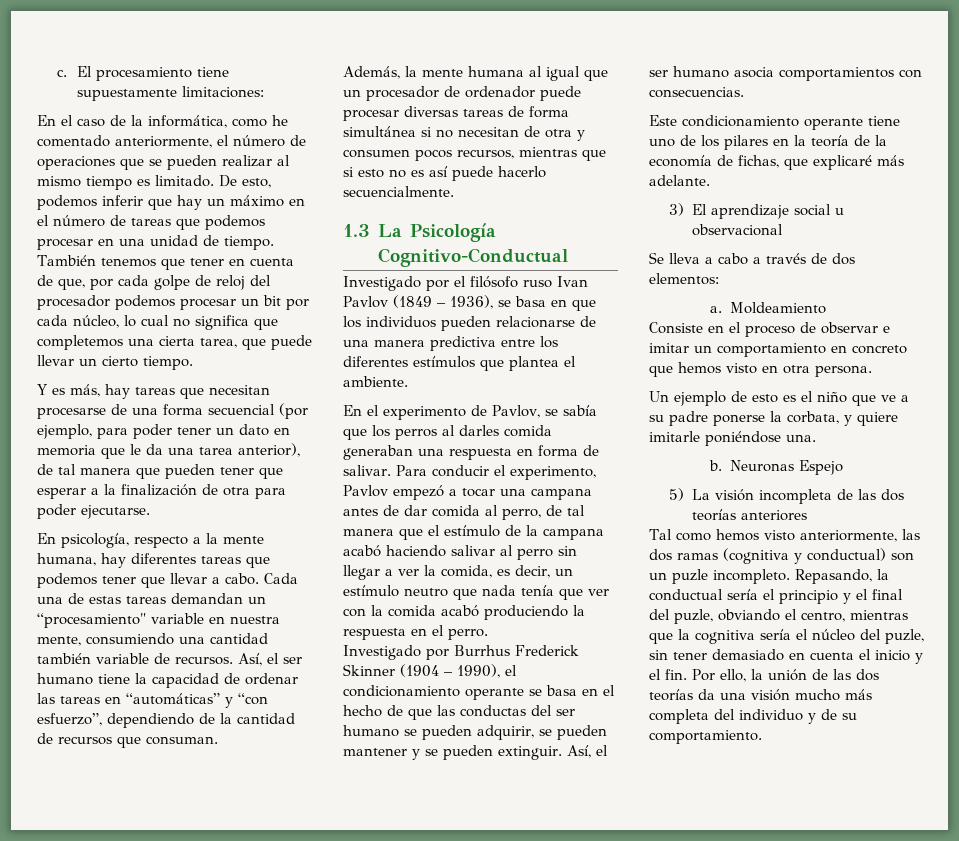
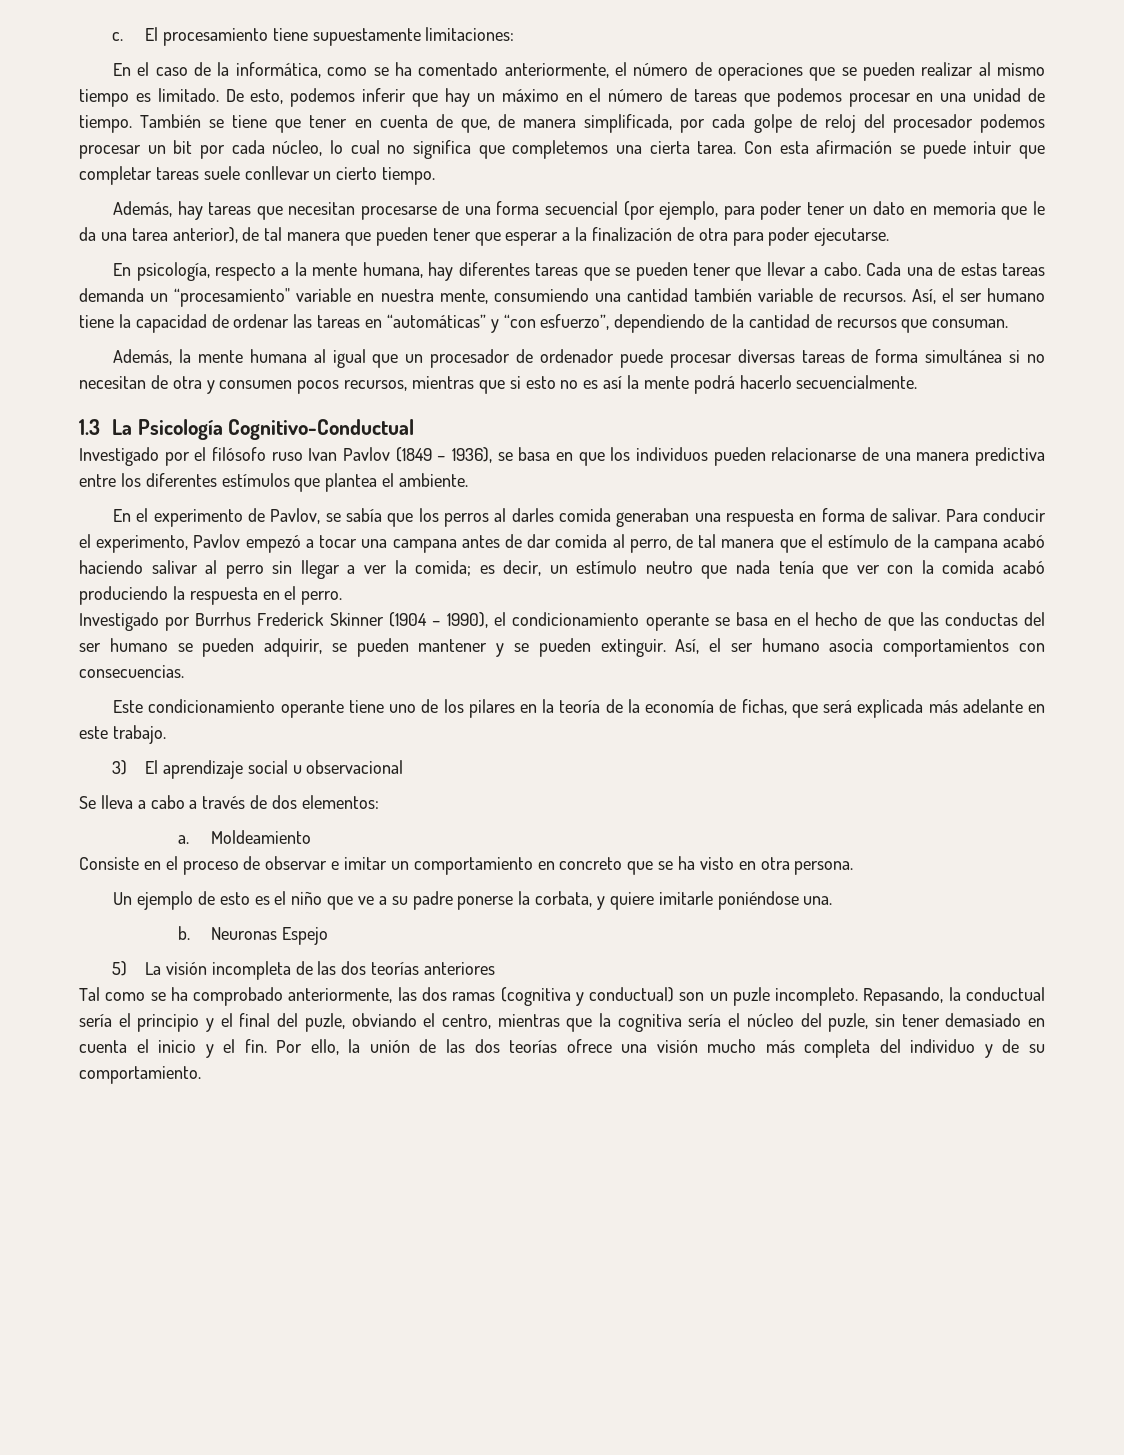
[272,115,288,126] he -> [373,62,412,76] se ha
[100,258,156,267] tenemos -> [209,115,268,128] se tiene
(85, 284) none -> [497,114,673,133] de manera simplificada,
[200,335,312,350] [37,355,74,366] tarea, que puede llevar -> [697,140,1045,159] [79,166,310,185] tarea. Con esta afirmación se puede intuir que completar tareas suele conllevar
[37,384,100,397] Y es más, -> [113,201,173,217] Además,
[37,573,97,588] podemos -> [615,262,688,281] se pueden
[171,593,243,604] demandan -> [79,288,144,302] demanda
[452,166,493,181] puede -> [627,375,735,394] la mente podrá
[441,565,492,578] comida, -> [415,560,472,576] comida;
[813,155,904,170] [649,175,710,186] explicaré más adelante. -> [823,699,1045,718] [79,725,166,744] será explicada más adelante en este trabajo.
[678,362,721,374] hemos -> [658,856,696,870] se ha
[715,529,795,541] hemos visto -> [150,987,284,1006] se ha comprobado
[698,689,715,700] da -> [566,1039,612,1053] ofrece

